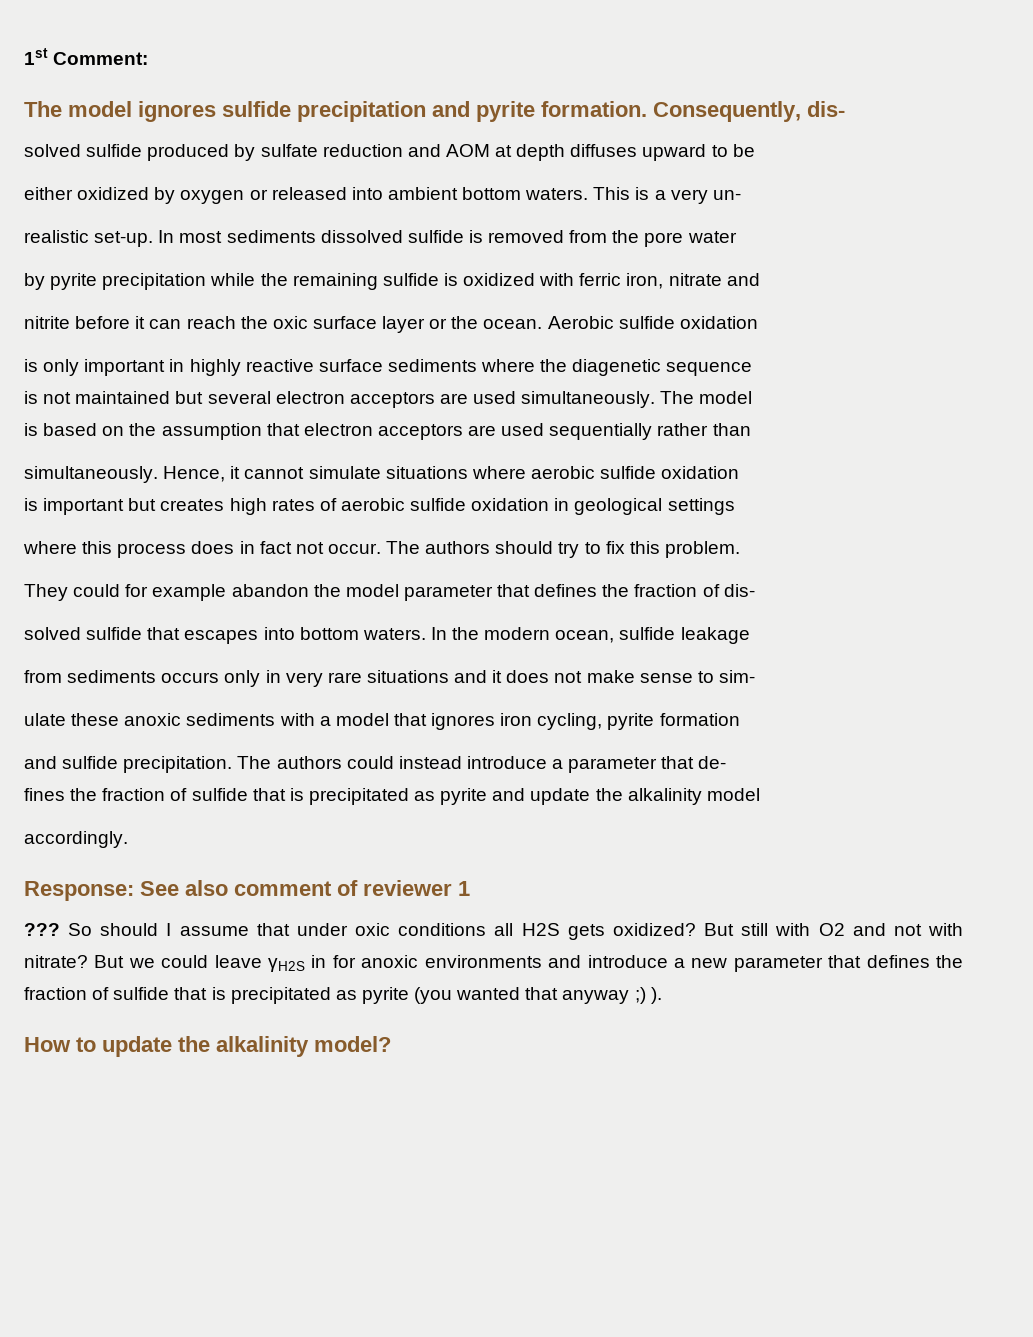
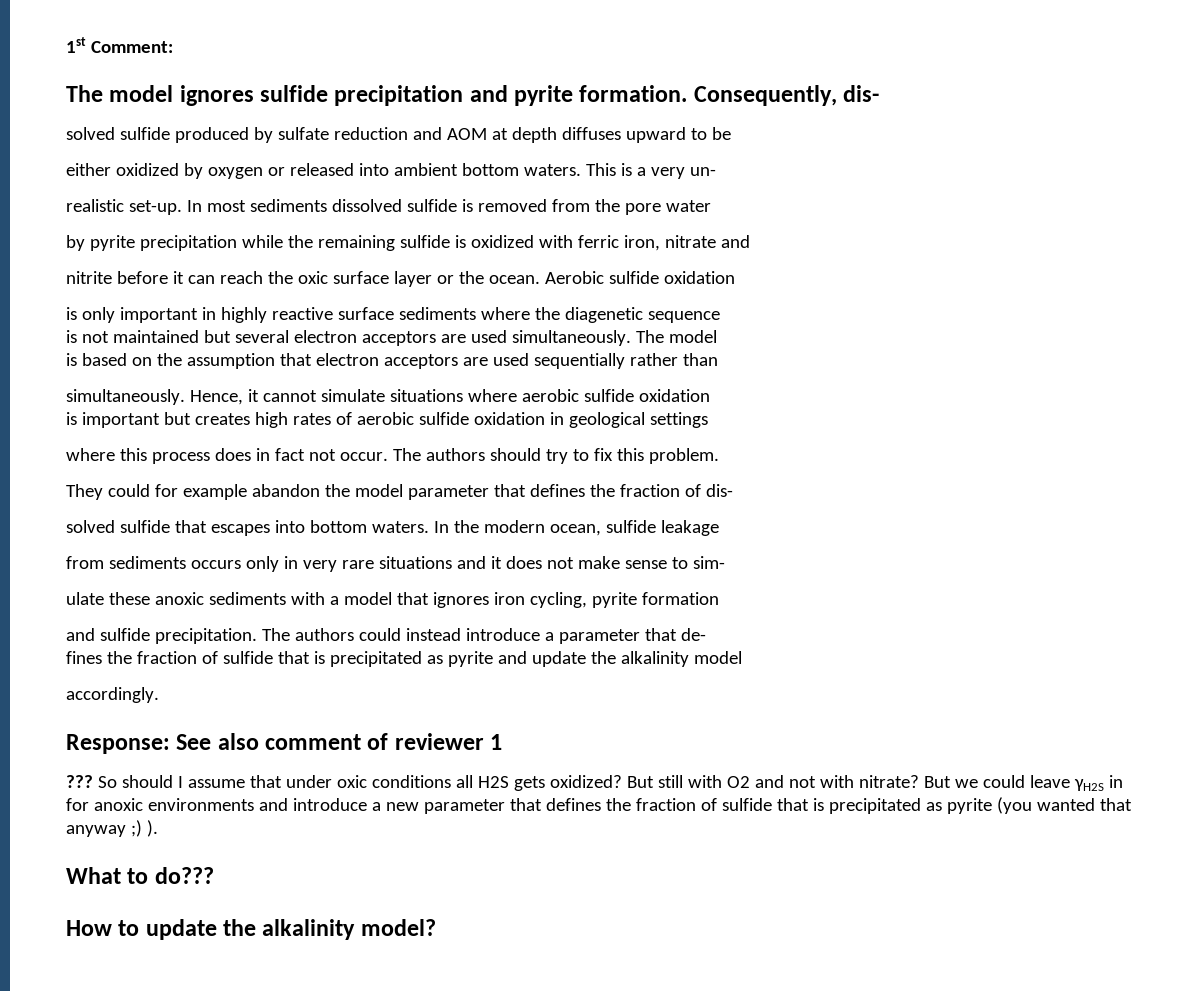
(662, 995) none -> [66,867,214,884] // What to do???

